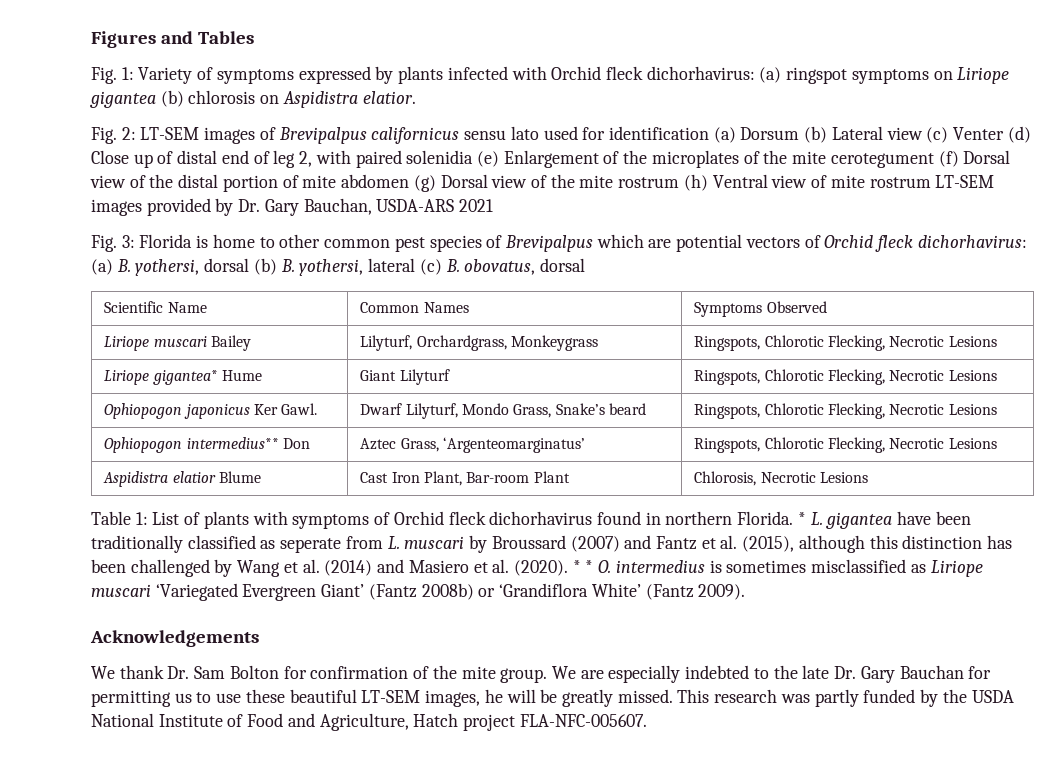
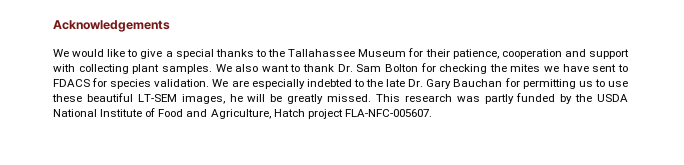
[91,31,255,48] [91,66,1010,84] [90,90,416,108] [91,126,1031,144] [91,150,1011,168] [90,174,995,192] [91,198,494,216] [91,234,1027,252] [91,258,585,276] [104,301,207,313] [360,302,469,313] [694,301,827,317] [104,335,251,351] [360,335,598,351] [694,335,997,351] [104,370,262,385] [360,369,450,385] [694,369,997,385] [104,403,318,419] [360,403,646,419] [694,403,997,419] [104,437,310,453] [360,437,585,453] [694,437,997,453] [103,471,261,487] [360,471,570,486] [694,471,868,486] [91,511,971,529] [91,535,1013,553] [91,559,983,577] [91,583,746,601] [90,630,259,647] [91,666,115,679] Figures and Tables // Fig. 1: Variety of symptoms expressed by plants infected with Orchid fleck dichorhavirus: (a) ringspot symptoms on Liriope gigantea (b) chlorosis on Aspidistra elatior. // Fig. 2: LT-SEM images of Brevipalpus californicus sensu lato used for identification (a) Dorsum (b) Lateral view (c) Venter (d) Close up of distal end of leg 2, with paired solenidia (e) Enlargement of the microplates of the mite cerotegument (f) Dorsal view of the distal portion of mite abdomen (g) Dorsal view of the mite rostrum (h) Ventral view of mite rostrum LT-SEM images provided by Dr. Gary Bauchan, USDA-ARS 2021 // Fig. 3: Florida is home to other common pest species of Brevipalpus which are potential vectors of Orchid fleck dichorhavirus: (a) B. yothersi, dorsal (b) B. yothersi, lateral (c) B. obovatus, dorsal // Scientific Name | Common Names | Symptoms Observed // Liriope muscari Bailey | Lilyturf, Orchardgrass, Monkeygrass | Ringspots, Chlorotic Flecking, Necrotic Lesions // Liriope gigantea* Hume | Giant Lilyturf | Ringspots, Chlorotic Flecking, Necrotic Lesions // Ophiopogon japonicus Ker Gawl. | Dwarf Lilyturf, Mondo Grass, Snake’s beard | Ringspots, Chlorotic Flecking, Necrotic Lesions // Ophiopogon intermedius** Don | Aztec Grass, ‘Argenteomarginatus’ | Ringspots, Chlorotic Flecking, Necrotic Lesions // Aspidistra elatior Blume | Cast Iron Plant, Bar-room Plant | Chlorosis, Necrotic Lesions // Table 1: List of plants with symptoms of Orchid fleck dichorhavirus found in northern Florida. * L. gigantea have been traditionally classified as seperate from L. muscari by Broussard (2007) and Fantz et al. (2015), although this distinction has been challenged by Wang et al. (2014) and Masiero et al. (2020). * * O. intermedius is sometimes misclassified as Liriope muscari ‘Variegated Evergreen Giant’ (Fantz 2008b) or ‘Grandiflora White’ (Fantz 2009). // Acknowledgements // We -> [53,20,170,32] [53,48,629,59] [53,64,301,74] Acknowledgements // We would like to give a special thanks to the Tallahassee Museum for their patience, cooperation and support with collecting plant samples. We also want to
[310,665,548,683] confirmation of the mite group. -> [439,64,629,74] [53,78,210,89] checking the mites we have sent to FDACS for species validation.

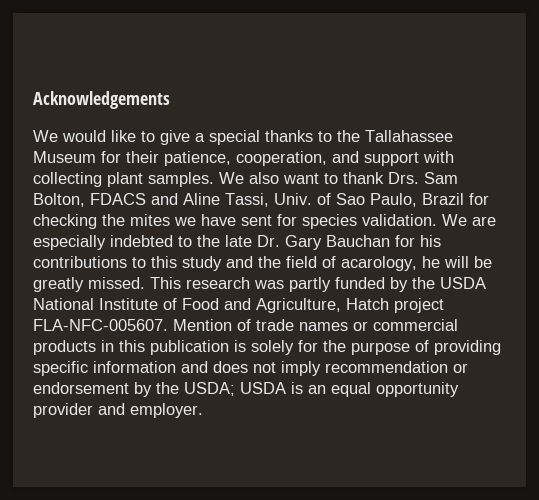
[501,49,562,59] cooperation -> [236,151,327,166] cooperation,
[337,64,418,72] Dr. Sam Bolton -> [388,172,458,184] [33,193,464,207] Drs. Sam Bolton, FDACS and Aline Tassi, Univ. of Sao Paulo, Brazil
[618,64,629,72] [53,79,90,87] to FDACS -> (272, 220) none
[522,79,628,89] [52,93,225,104] permitting us to use these beautiful LT-SEM images, -> [420,235,441,247] [33,256,417,271] his contributions to this study and the field of acarology,
(432, 113) none -> [173,319,458,331] [33,340,501,355] [33,361,468,376] [33,382,459,397] [33,403,203,418] Mention of trade names or commercial products in this publication is solely for the purpose of providing specific information and does not imply recommendation or endorsement by the USDA; USDA is an equal opportunity provider and employer.

